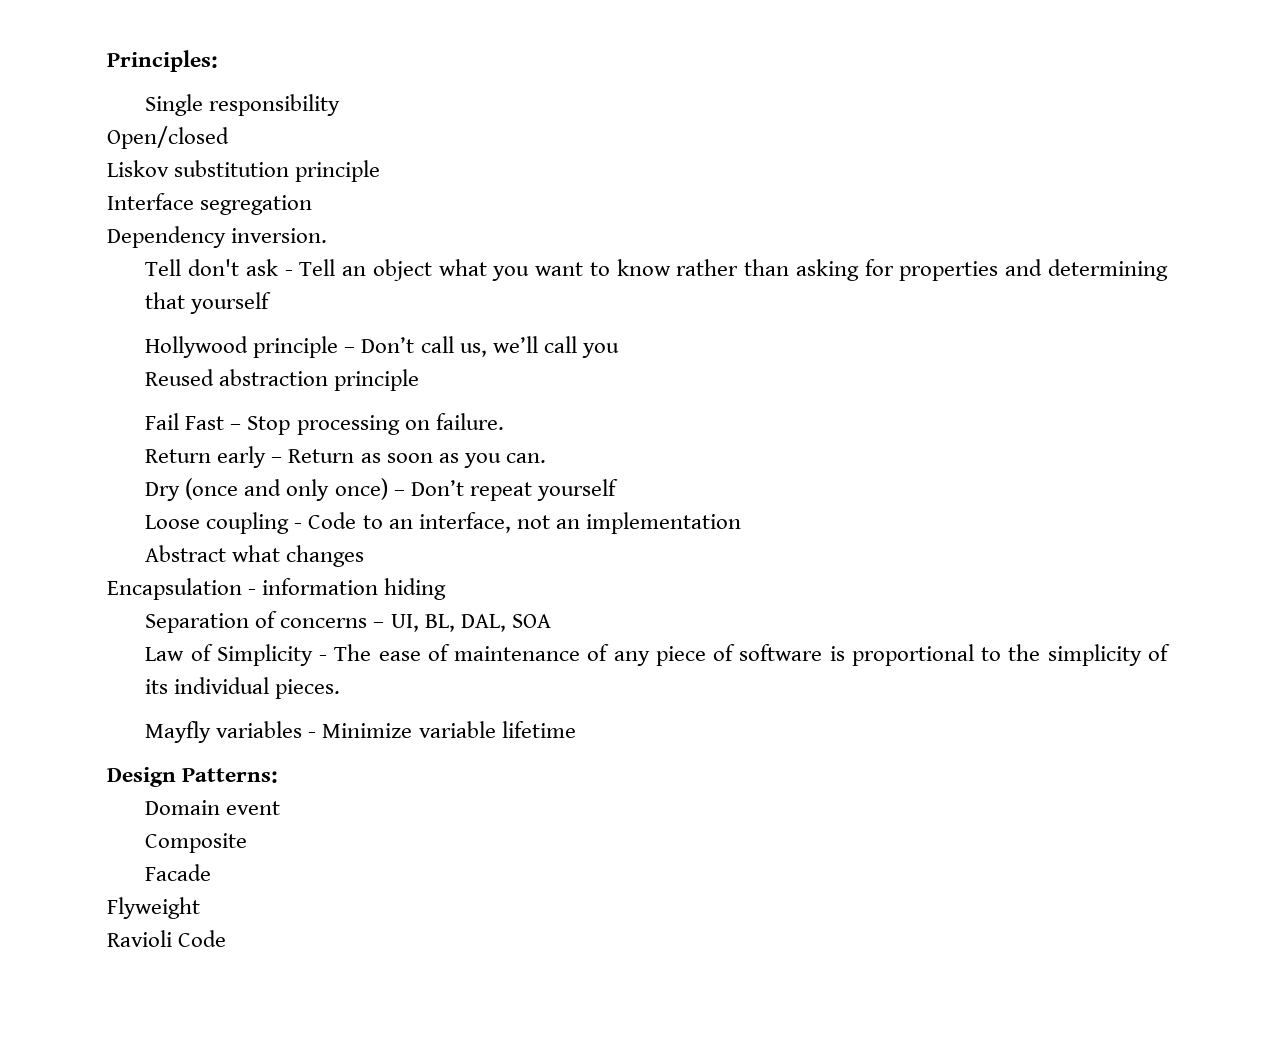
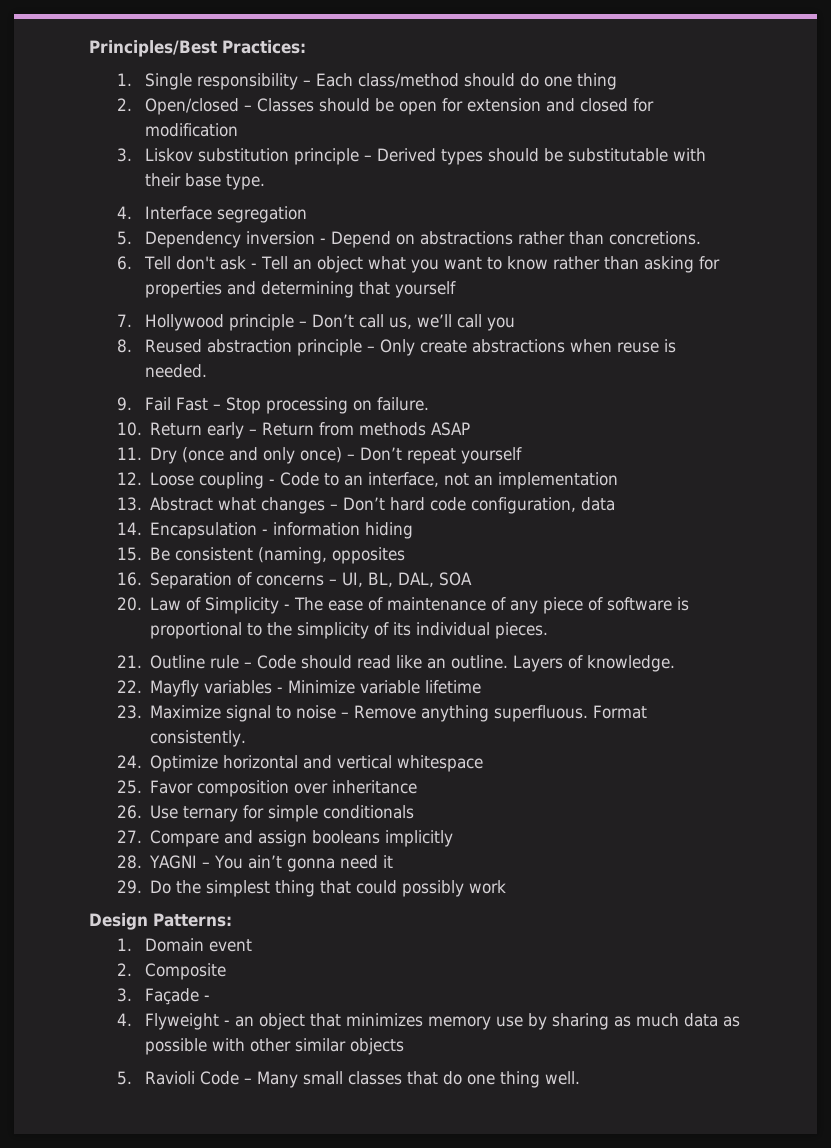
[107,50,218,72] Principles: // -> [89,40,306,57] [117,73,133,86] Principles/Best Practices: // 1.
[107,126,229,149] [107,160,381,182] [107,193,313,215] [107,226,328,248] // Open/closed // Liskov substitution principle // Interface segregation // Dependency inversion. // -> [303,73,618,90] [117,98,655,115] [145,123,239,137] [117,148,707,165] [145,173,266,190] [117,206,308,223] [117,231,702,248] [117,256,133,270] – Each class/method should do one thing // 2. Open/closed – Classes should be open for extension and closed for modification // 3. Liskov substitution principle – Derived types should be substitutable with their base type. // 4. Interface segregation // 5. Dependency inversion - Depend on abstractions rather than concretions. // 6.
(272, 303) none -> [117,314,133,327] 7.
(619, 350) none -> [117,339,133,353] 8.
(420, 380) // -> [367,339,677,356] [145,364,208,378] [117,397,133,411] – Only create abstractions when reuse is needed. // 9.
(504, 421) none -> [117,422,143,436] 10.
[360,453,546,468] as soon as you can. // -> [319,422,471,436] [117,447,143,460] from methods ASAP // 11.
(618, 490) none -> [117,472,143,485] 12.
(741, 523) none -> [117,497,143,511] 13.
[107,578,447,600] // Encapsulation - information hiding // -> [330,497,616,514] [117,522,414,539] [117,547,406,564] [117,572,143,586] – Don’t hard code configuration, data // 14. Encapsulation - information hiding // 15. Be consistent (naming, opposites // 16.
(551, 621) none -> [117,597,143,611] 20.
(341, 689) none -> [117,655,676,672] [117,680,143,693] 21. Outline rule – Code should read like an outline. Layers of knowledge. // 22.
(576, 729) none -> [117,705,648,722] [150,730,247,747] [117,755,484,772] [117,780,418,797] [117,805,415,822] [117,830,454,847] [117,855,394,872] [117,880,507,897] // 23. Maximize signal to noise – Remove anything superfluous. Format consistently. // 24. Optimize horizontal and vertical whitespace // 25. Favor composition over inheritance // 26. Use ternary for simple conditionals // 27. Compare and assign booleans implicitly // 28. YAGNI – You ain’t gonna need it // 29. Do the simplest thing that could possibly work
(279, 775) none -> [117,938,133,951] 1.
(281, 808) none -> [117,963,133,976] 2.
[145,864,212,881] [107,897,200,919] [107,930,227,947] Facade // Flyweight // Ravioli Code -> [117,988,211,1005] [117,1013,741,1030] [145,1038,405,1055] [117,1071,581,1088] 3. Façade - // 4. Flyweight - an object that minimizes memory use by sharing as much data as possible with other similar objects // 5. Ravioli Code – Many small classes that do one thing well.

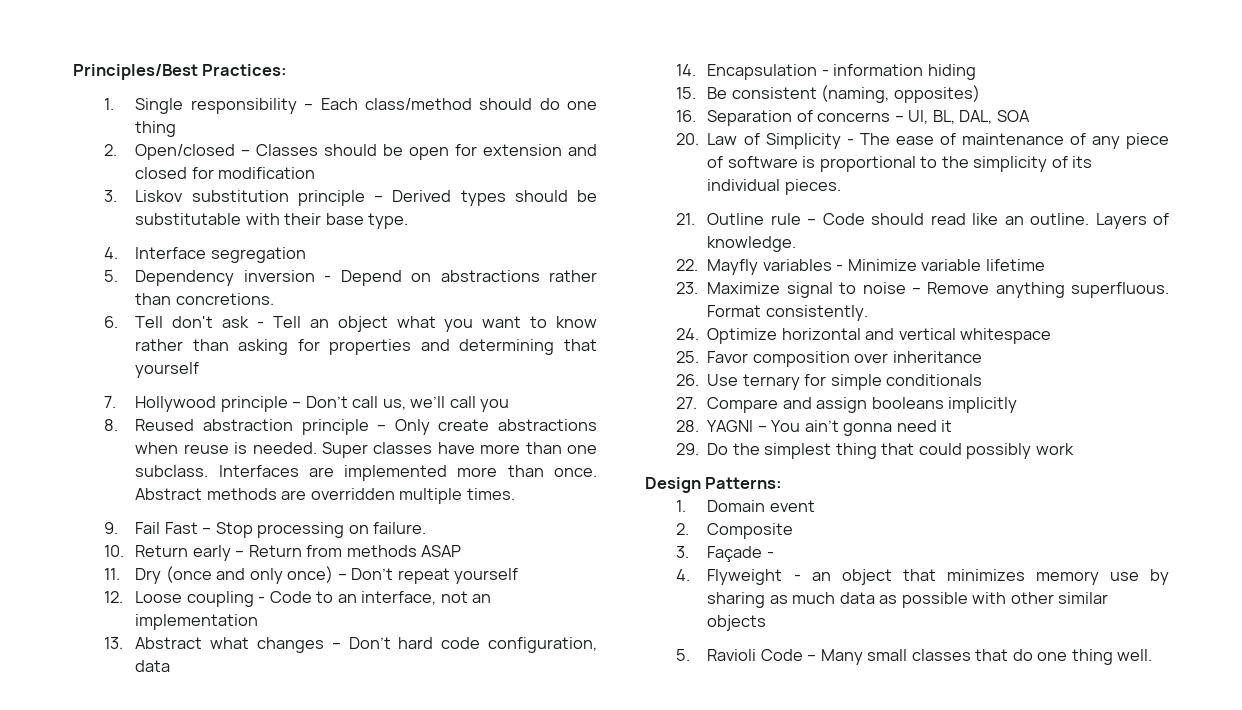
(208, 371) none -> [322,442,598,458] [135,465,597,481] [135,488,515,504] Super classes have more than one subclass. Interfaces are implemented more than once. Abstract methods are overridden multiple times.
[332,547,406,564] opposites -> [893,85,980,103] opposites)

